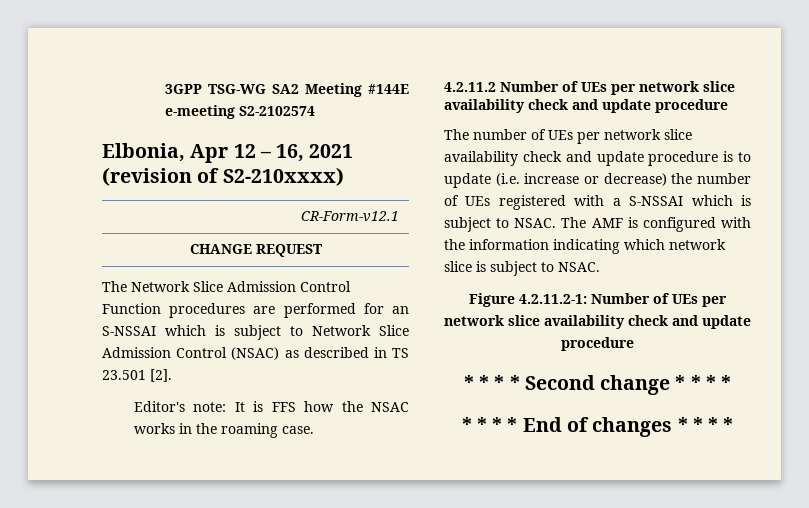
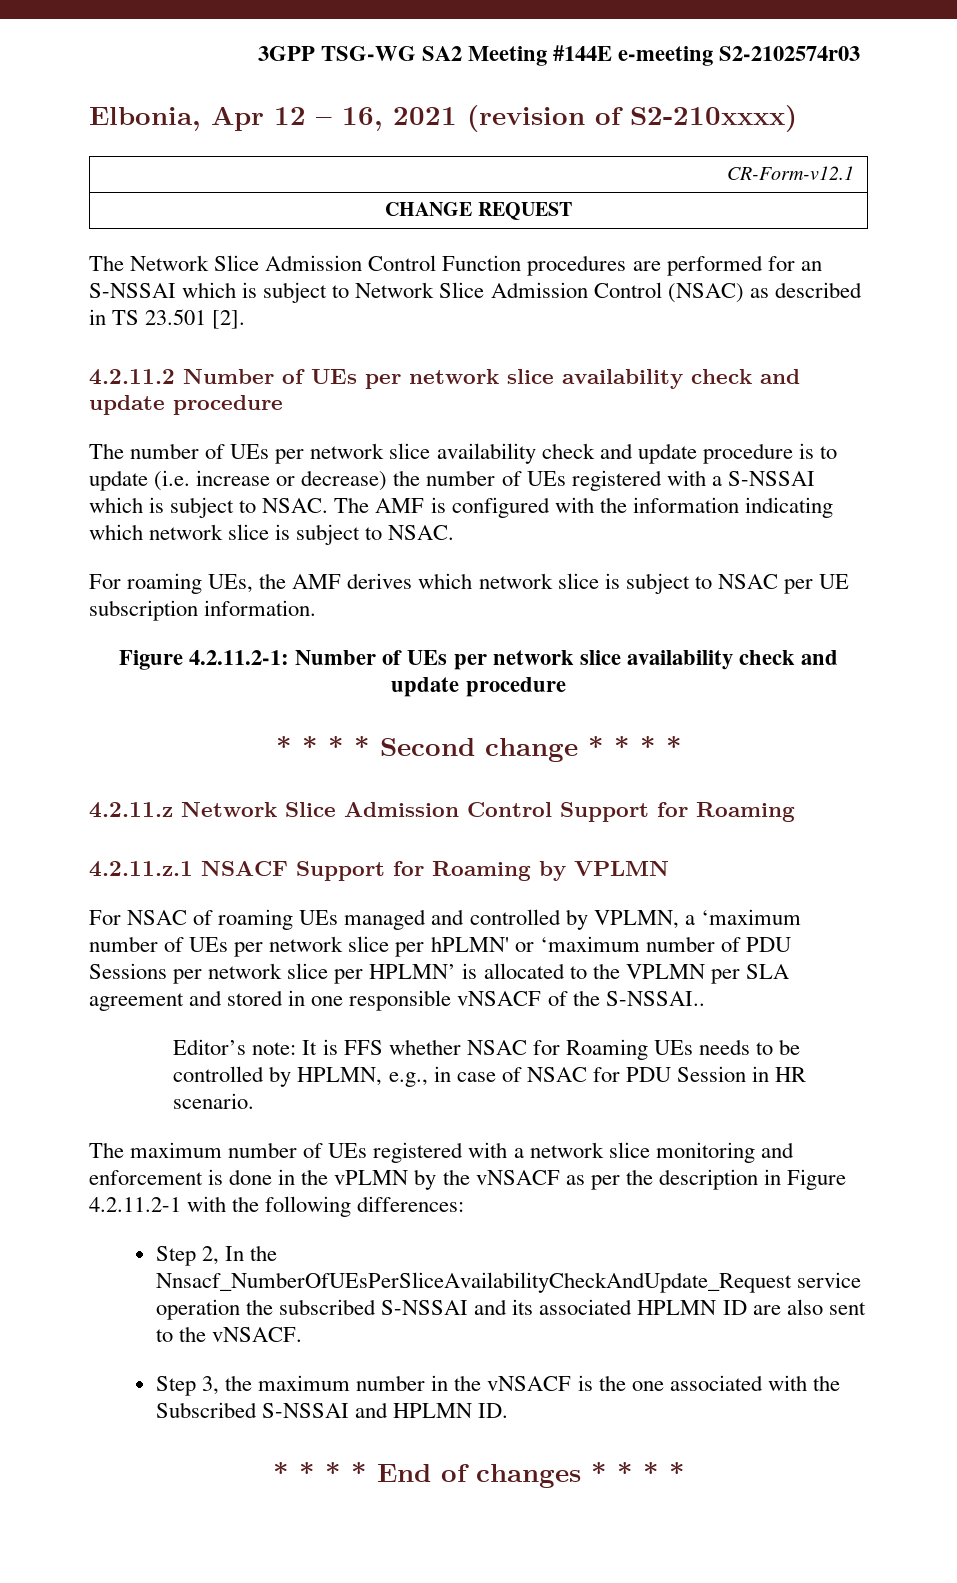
[239,106,316,116] S2-2102574 -> [719,46,861,61] S2-2102574r03
[133,401,409,412] [133,423,314,438] // Editor's note: It is FFS how the NSAC works in the roaming case. -> (246, 319) none
(600, 267) none -> [89,573,850,594] [89,600,317,621] // For roaming UEs, the AMF derives which network slice is subject to NSAC per UE subscription information.
(732, 382) none -> [89,802,795,822] [89,861,669,881] [89,909,801,930] [89,936,791,957] [89,963,789,984] [89,990,705,1011] [173,1039,801,1060] [173,1066,807,1087] [173,1093,255,1109] [89,1142,794,1163] [89,1169,847,1190] [89,1196,465,1217] [155,1245,278,1266] [155,1272,861,1293] [155,1299,866,1320] [155,1326,303,1342] [155,1375,840,1396] [155,1402,509,1418] // 4.2.11.z Network Slice Admission Control Support for Roaming // 4.2.11.z.1 NSACF Support for Roaming by VPLMN // For NSAC of roaming UEs managed and controlled by VPLMN, a ‘maximum number of UEs per network slice per hPLMN' or ‘maximum number of PDU Sessions per network slice per HPLMN’ is allocated to the VPLMN per SLA agreement and stored in one responsible vNSACF of the S-NSSAI.. // Editor’s note: It is FFS whether NSAC for Roaming UEs needs to be controlled by HPLMN, e.g., in case of NSAC for PDU Session in HR scenario. // The maximum number of UEs registered with a network slice monitoring and enforcement is done in the vPLMN by the vNSACF as per the description in Figure 4.2.11.2-1 with the following differences: // Step 2, In the Nnsacf_NumberOfUEsPerSliceAvailabilityCheckAndUpdate_Request service operation the subscribed S-NSSAI and its associated HPLMN ID are also sent to the vNSACF. // Step 3, the maximum number in the vNSACF is the one associated with the Subscribed S-NSSAI and HPLMN ID.

